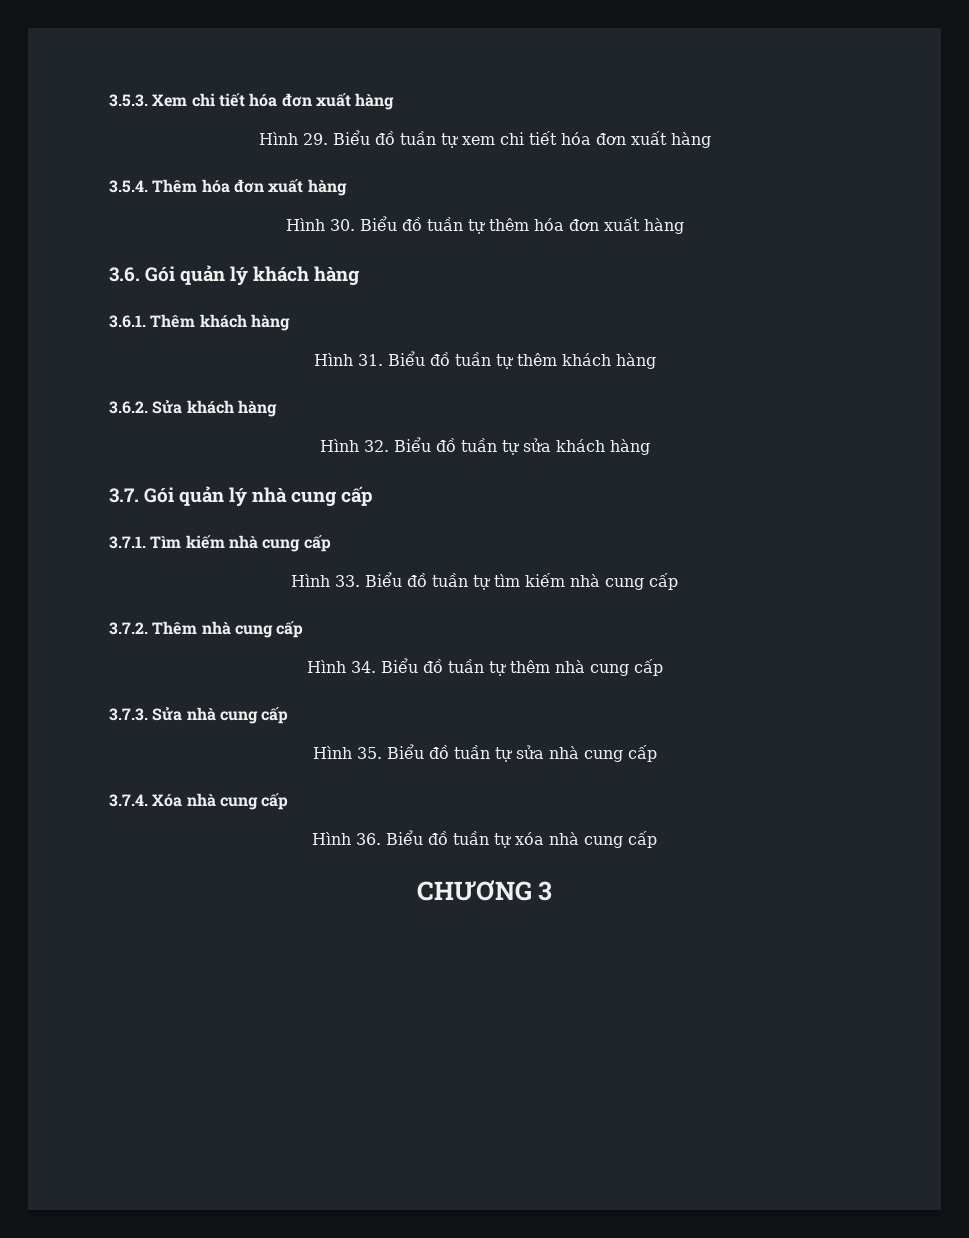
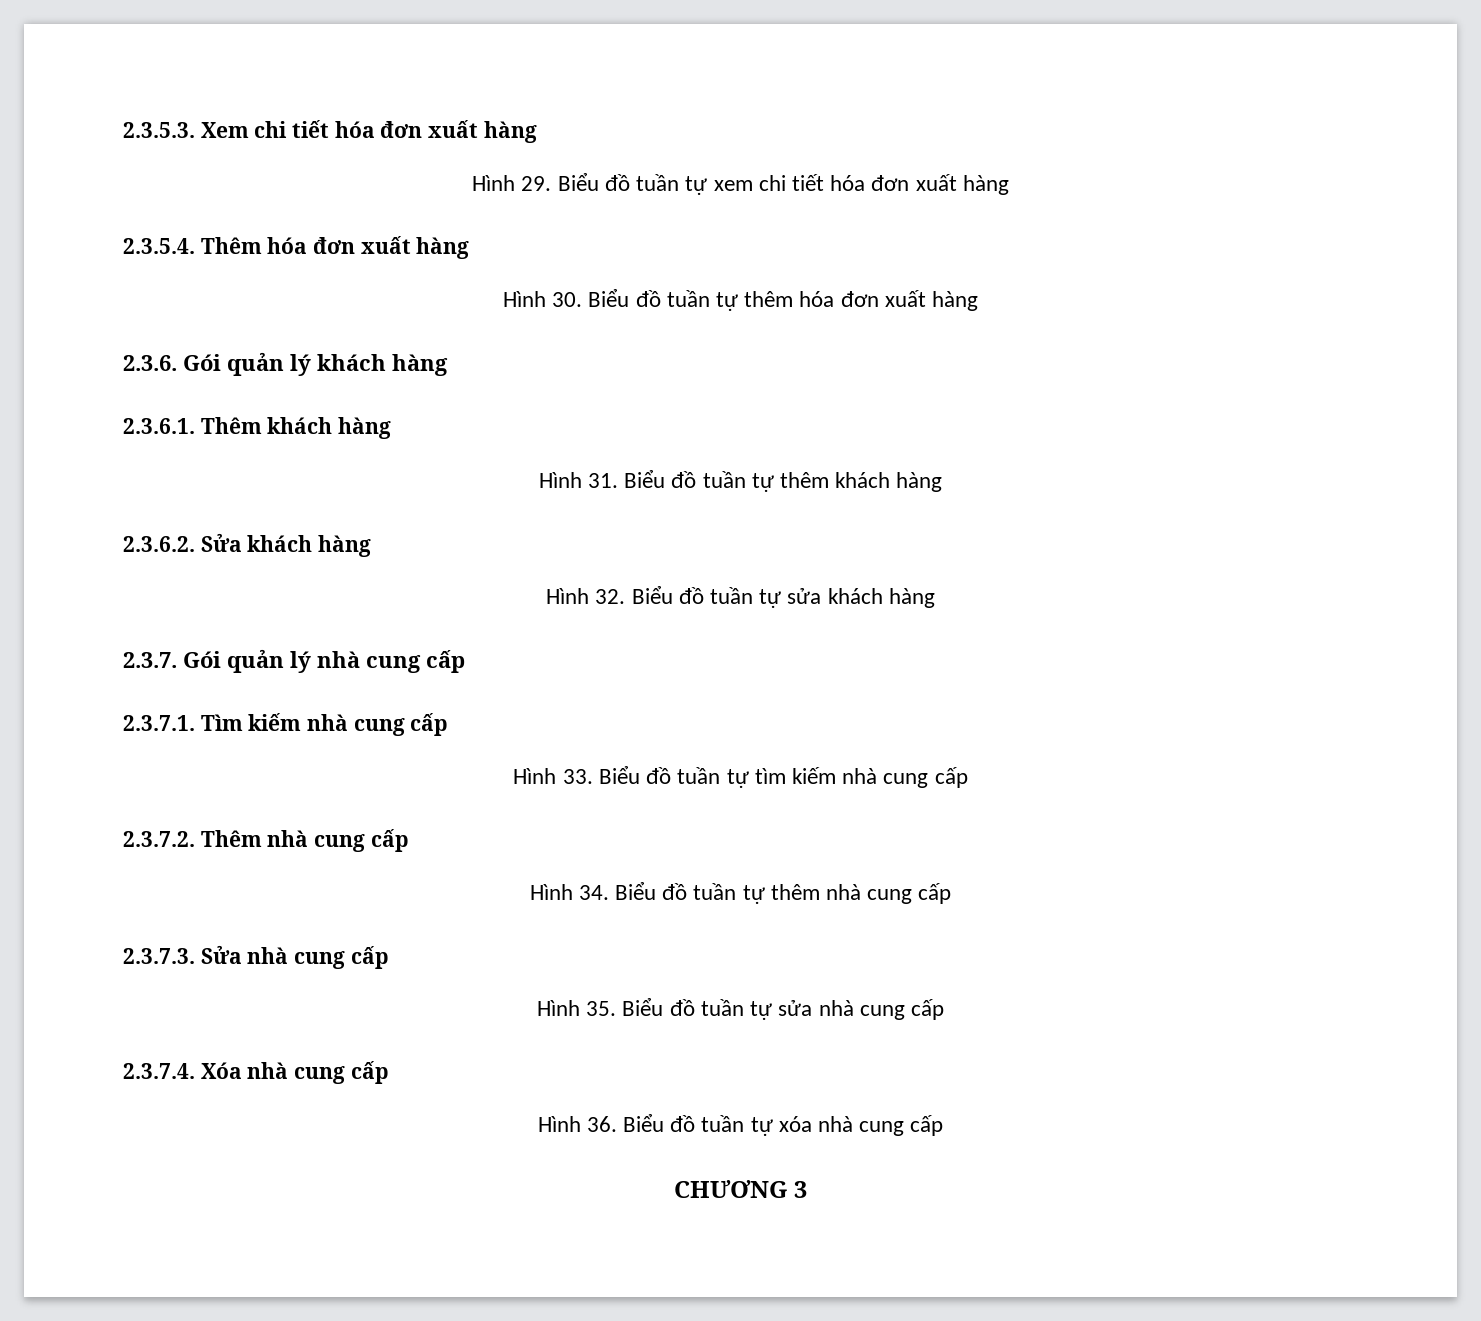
[109,94,148,107] 3.5.3. -> [123,122,195,138] 2.3.5.3.
[109,180,148,193] 3.5.4. -> [123,238,195,254] 2.3.5.4.
[109,267,140,282] 3.6. -> [123,355,177,371] 2.3.6.
[109,315,146,328] 3.6.1. -> [123,418,195,434] 2.3.6.1.
[109,401,148,414] 3.6.2. -> [123,536,195,552] 2.3.6.2.
[109,488,139,503] 3.7. -> [123,652,177,668] 2.3.7.
[109,536,146,549] 3.7.1. -> [123,715,195,731] 2.3.7.1.
[109,622,148,635] 3.7.2. -> [123,831,195,847] 2.3.7.2.
[109,708,148,721] 3.7.3. -> [123,948,195,964] 2.3.7.3.
[109,794,148,807] 3.7.4. -> [123,1063,195,1079] 2.3.7.4.

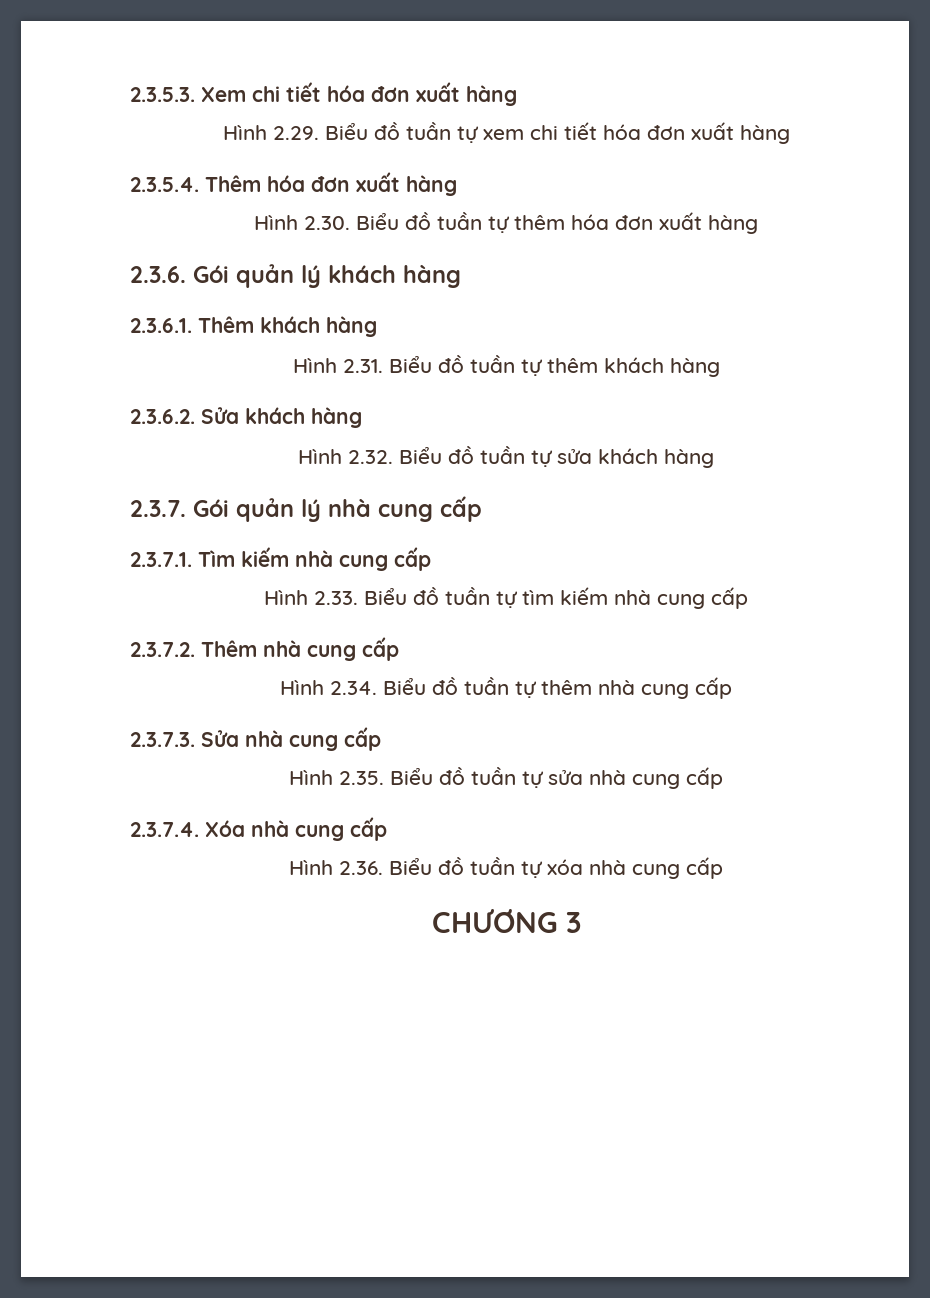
[521,176,552,191] 29. -> [272,126,319,140] 2.29.
[552,292,583,307] 30. -> [304,216,350,230] 2.30.
[587,473,618,488] 31. -> [342,359,383,373] 2.31.
[595,589,626,604] 32. -> [348,450,393,464] 2.32.
[562,769,593,784] 33. -> [314,591,358,605] 2.33.
[578,885,609,900] 34. -> [330,681,377,695] 2.34.
[586,1001,617,1016] 35. -> [339,771,384,785] 2.35.
[586,1116,617,1132] 36. -> [339,861,383,875] 2.36.

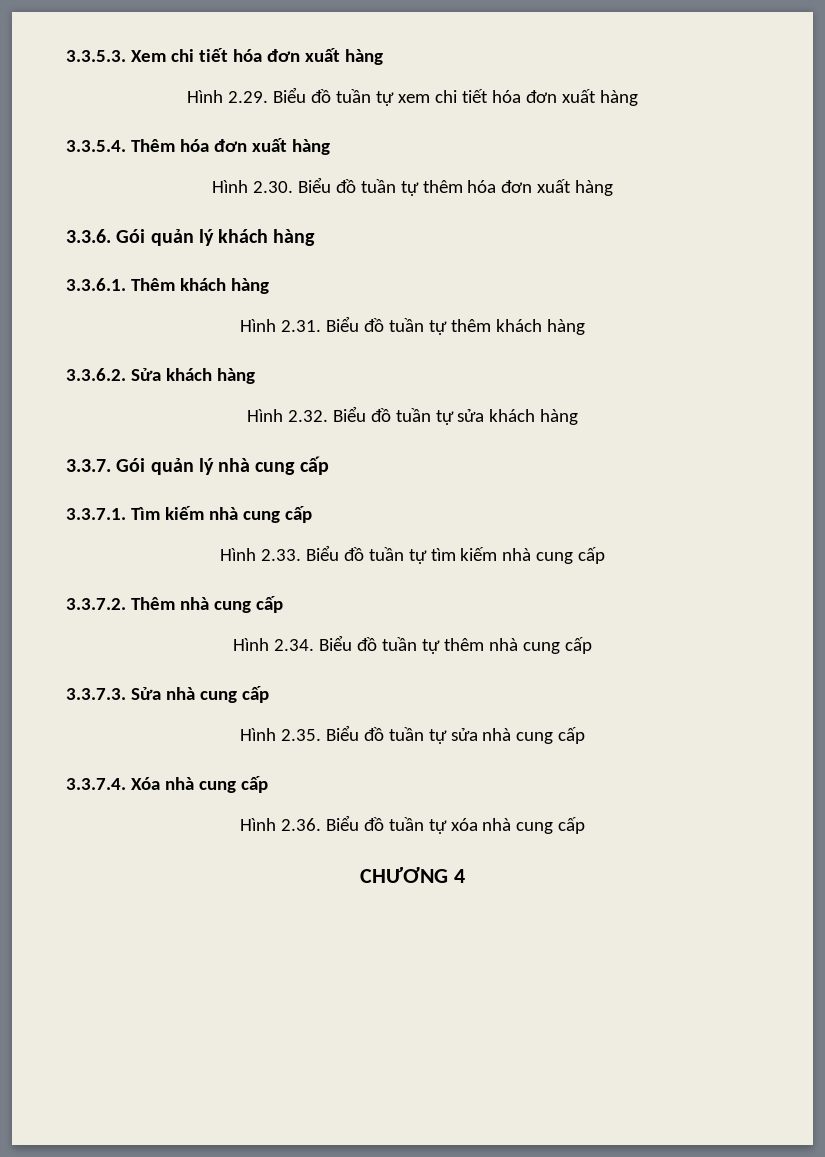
[130,87,195,102] 2.3.5.3. -> [66,50,126,62] 3.3.5.3.
[130,177,199,192] 2.3.5.4. -> [66,140,126,152] 3.3.5.4.
[130,266,186,283] 2.3.6. -> [66,229,111,243] 3.3.6.
[130,318,192,333] 2.3.6.1. -> [66,278,126,291] 3.3.6.1.
[130,409,195,424] 2.3.6.2. -> [66,368,126,381] 3.3.6.2.
[130,500,186,517] 2.3.7. -> [66,459,111,472] 3.3.7.
[130,552,192,567] 2.3.7.1. -> [66,508,126,520] 3.3.7.1.
[130,642,195,657] 2.3.7.2. -> [66,598,126,610] 3.3.7.2.
[130,732,195,747] 2.3.7.3. -> [66,688,126,700] 3.3.7.3.
[130,822,199,837] 2.3.7.4. -> [66,778,126,790] 3.3.7.4.
[565,912,581,933] 3 -> [453,869,465,883] 4

